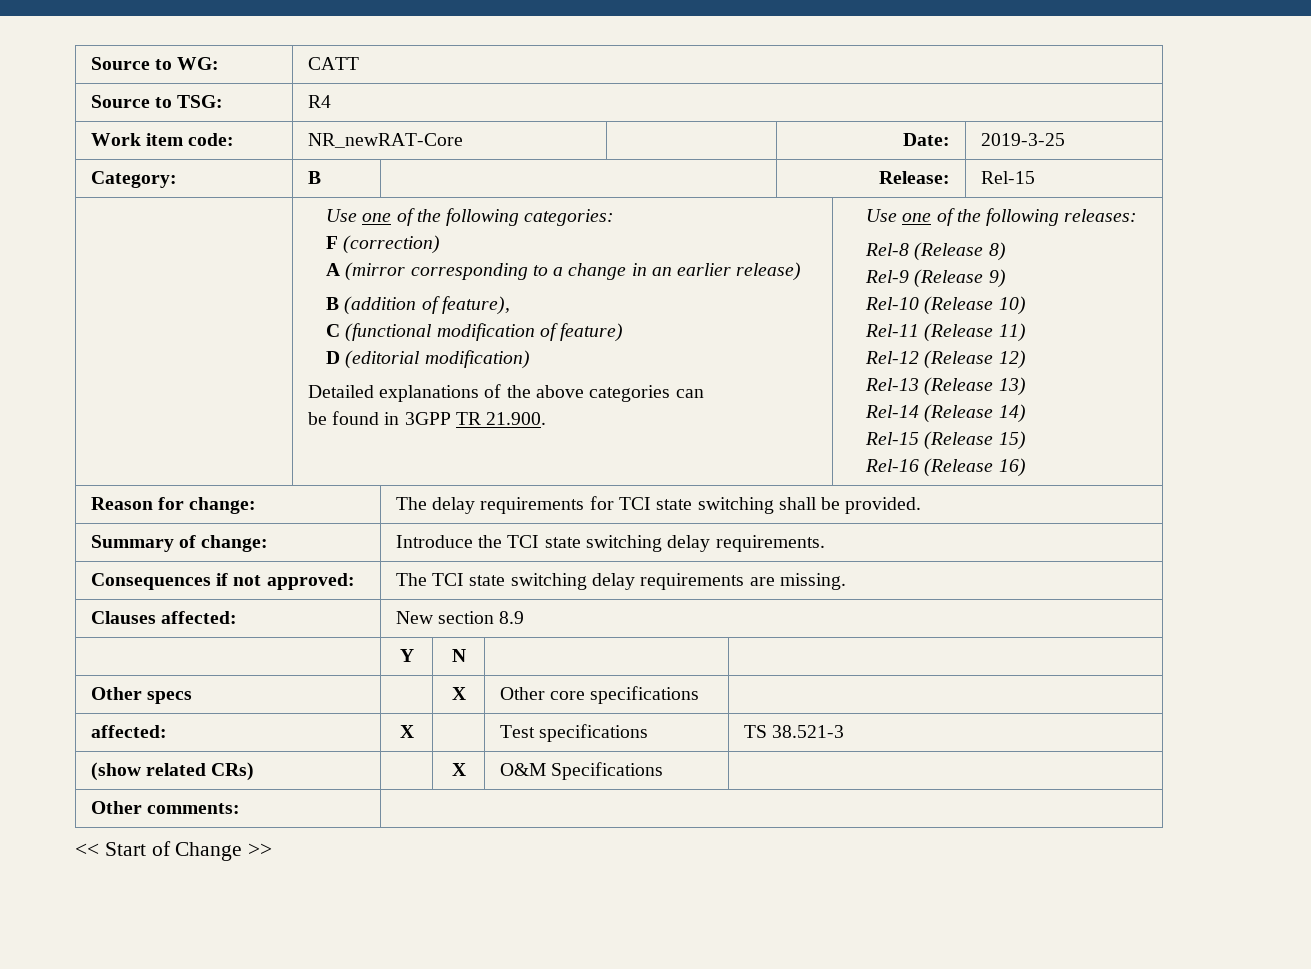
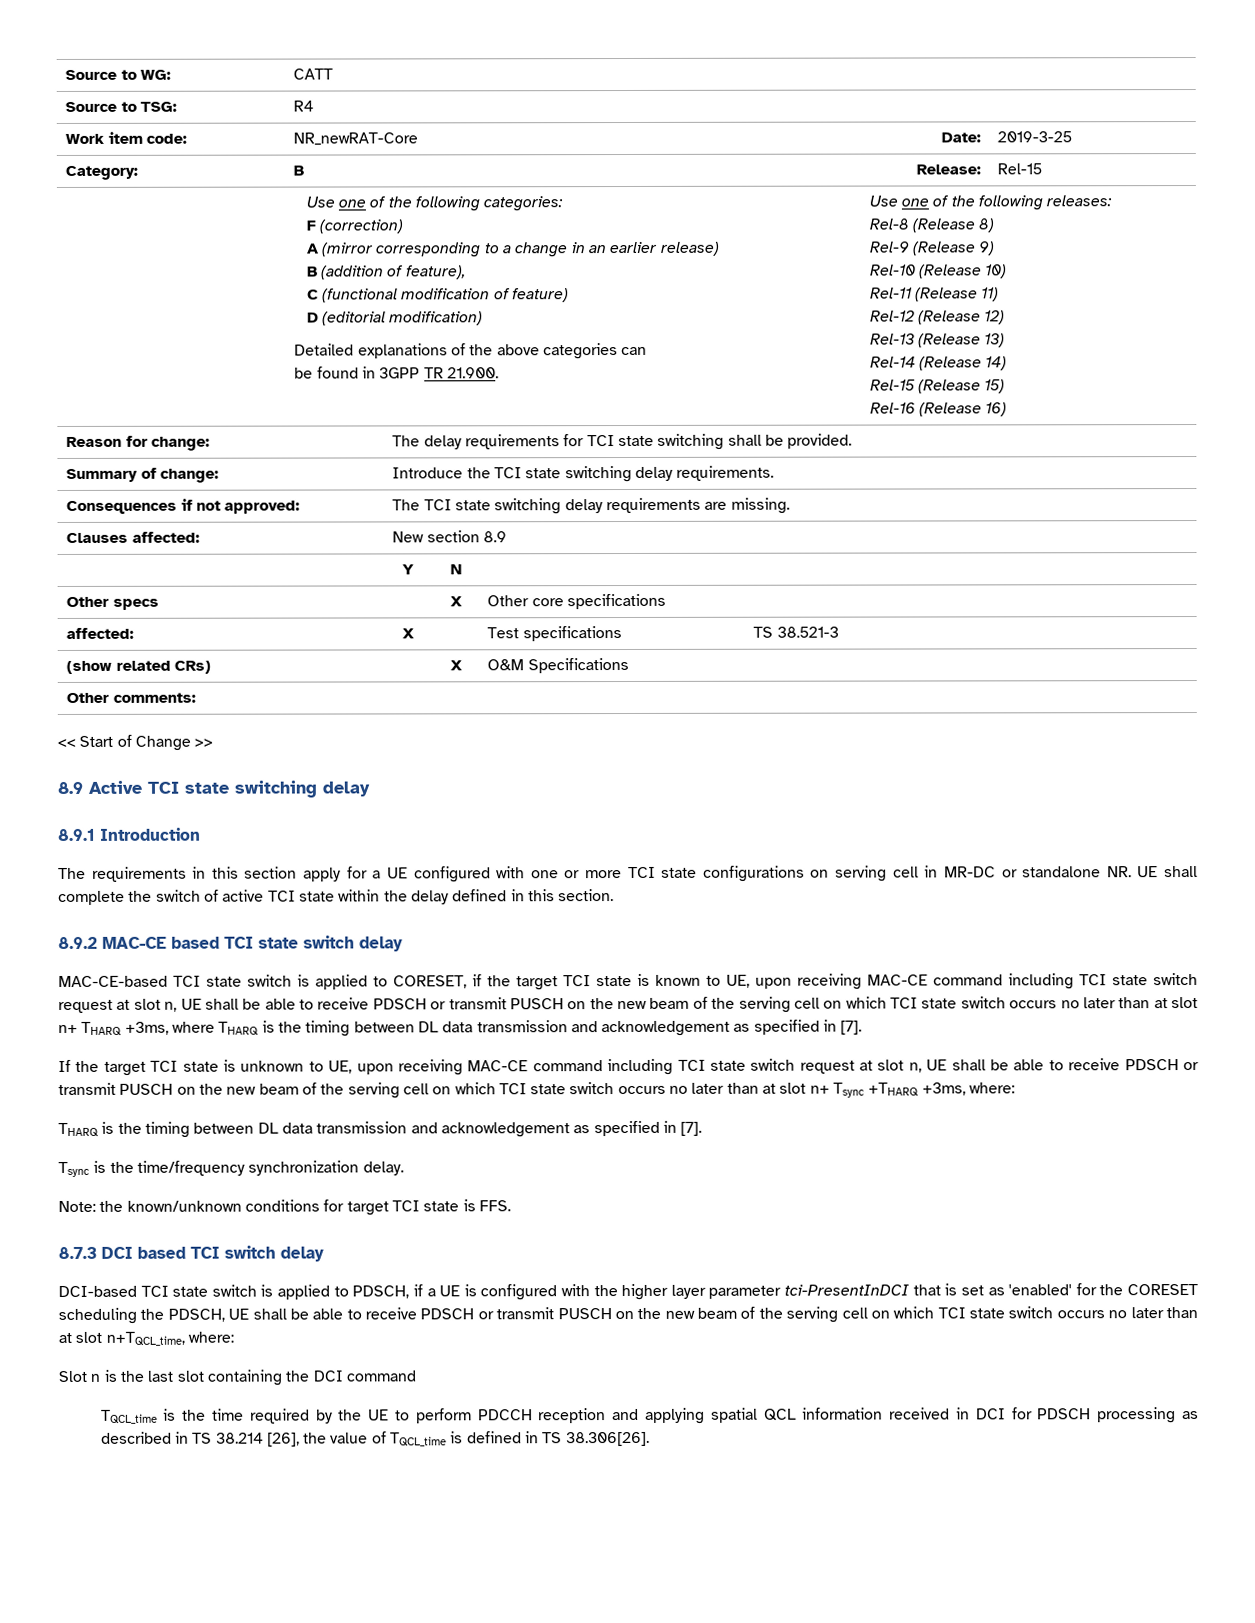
(273, 849) none -> [57,780,370,798] [58,827,201,841] [58,865,1199,883] [58,889,615,905] [58,935,403,952] [58,973,1198,991] [58,996,1198,1013] [58,1019,863,1037] [58,1058,1199,1076] [58,1082,1016,1099] [58,1120,703,1138] [58,1160,404,1177] [58,1199,511,1216] [58,1245,324,1262] [58,1283,1199,1301] [58,1306,1198,1324] [58,1331,234,1346] [58,1369,416,1386] [100,1407,1199,1424] [100,1431,650,1447] // 8.9 Active TCI state switching delay // 8.9.1 Introduction // The requirements in this section apply for a UE configured with one or more TCI state configurations on serving cell in MR-DC or standalone NR. UE shall complete the switch of active TCI state within the delay defined in this section. // 8.9.2 MAC-CE based TCI state switch delay // MAC-CE-based TCI state switch is applied to CORESET, if the target TCI state is known to UE, upon receiving MAC-CE command including TCI state switch request at slot n, UE shall be able to receive PDSCH or transmit PUSCH on the new beam of the serving cell on which TCI state switch occurs no later than at slot n+ THARQ +3ms, where THARQ is the timing between DL data transmission and acknowledgement as specified in [7]. // If the target TCI state is unknown to UE, upon receiving MAC-CE command including TCI state switch request at slot n, UE shall be able to receive PDSCH or transmit PUSCH on the new beam of the serving cell on which TCI state switch occurs no later than at slot n+ Tsync +THARQ +3ms, where: // THARQ is the timing between DL data transmission and acknowledgement as specified in [7]. // Tsync is the time/frequency synchronization delay. // Note: the known/unknown conditions for target TCI state is FFS. // 8.7.3 DCI based TCI switch delay // DCI-based TCI state switch is applied to PDSCH, if a UE is configured with the higher layer parameter tci-PresentInDCI that is set as 'enabled' for the CORESET scheduling the PDSCH, UE shall be able to receive PDSCH or transmit PUSCH on the new beam of the serving cell on which TCI state switch occurs no later than at slot n+TQCL_time, where: // Slot n is the last slot containing the DCI command // TQCL_time is the time required by the UE to perform PDCCH reception and applying spatial QCL information received in DCI for PDSCH processing as described in TS 38.214 [26], the value of TQCL_time is defined in TS 38.306[26].

